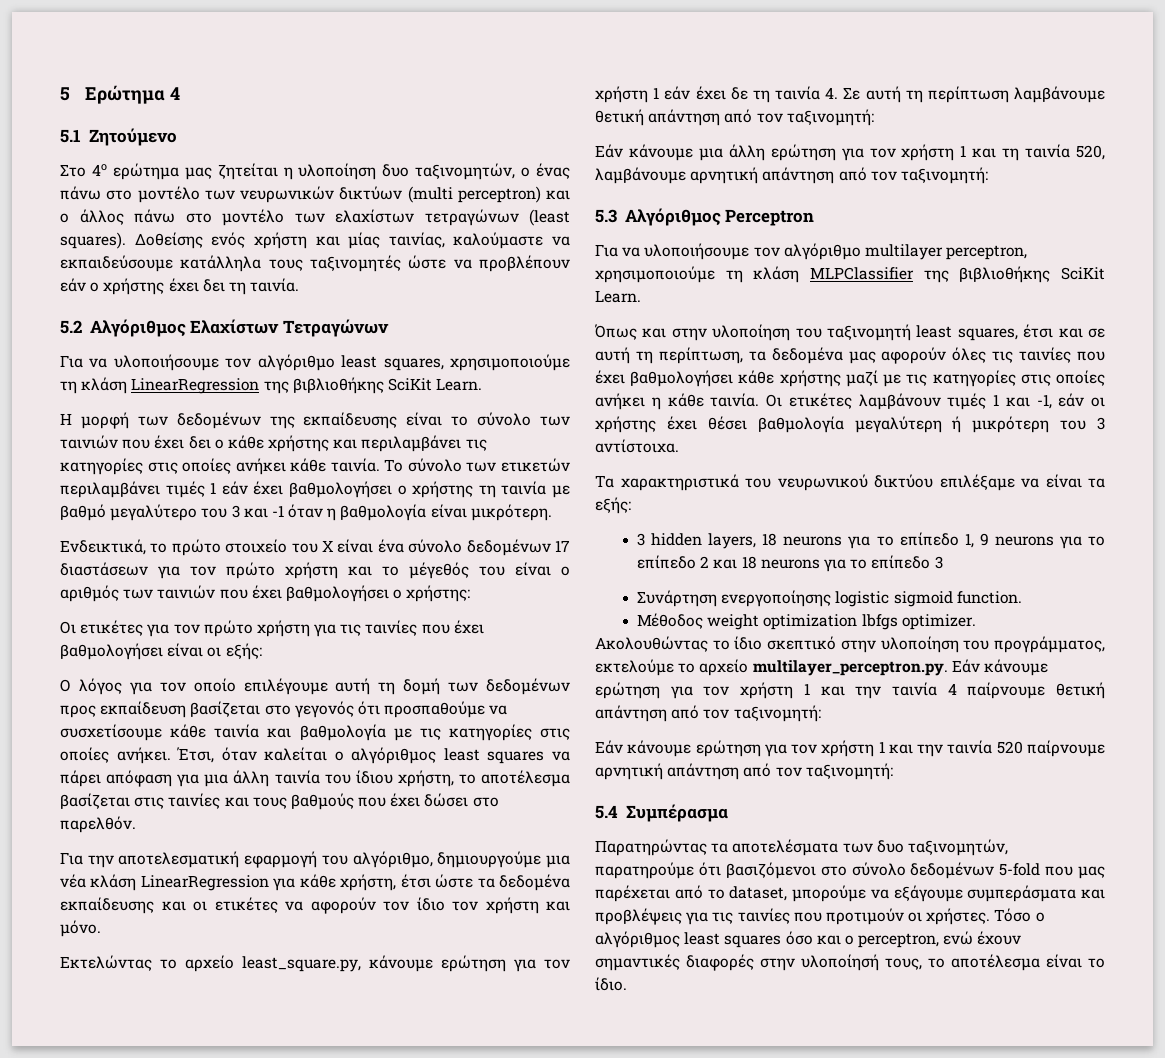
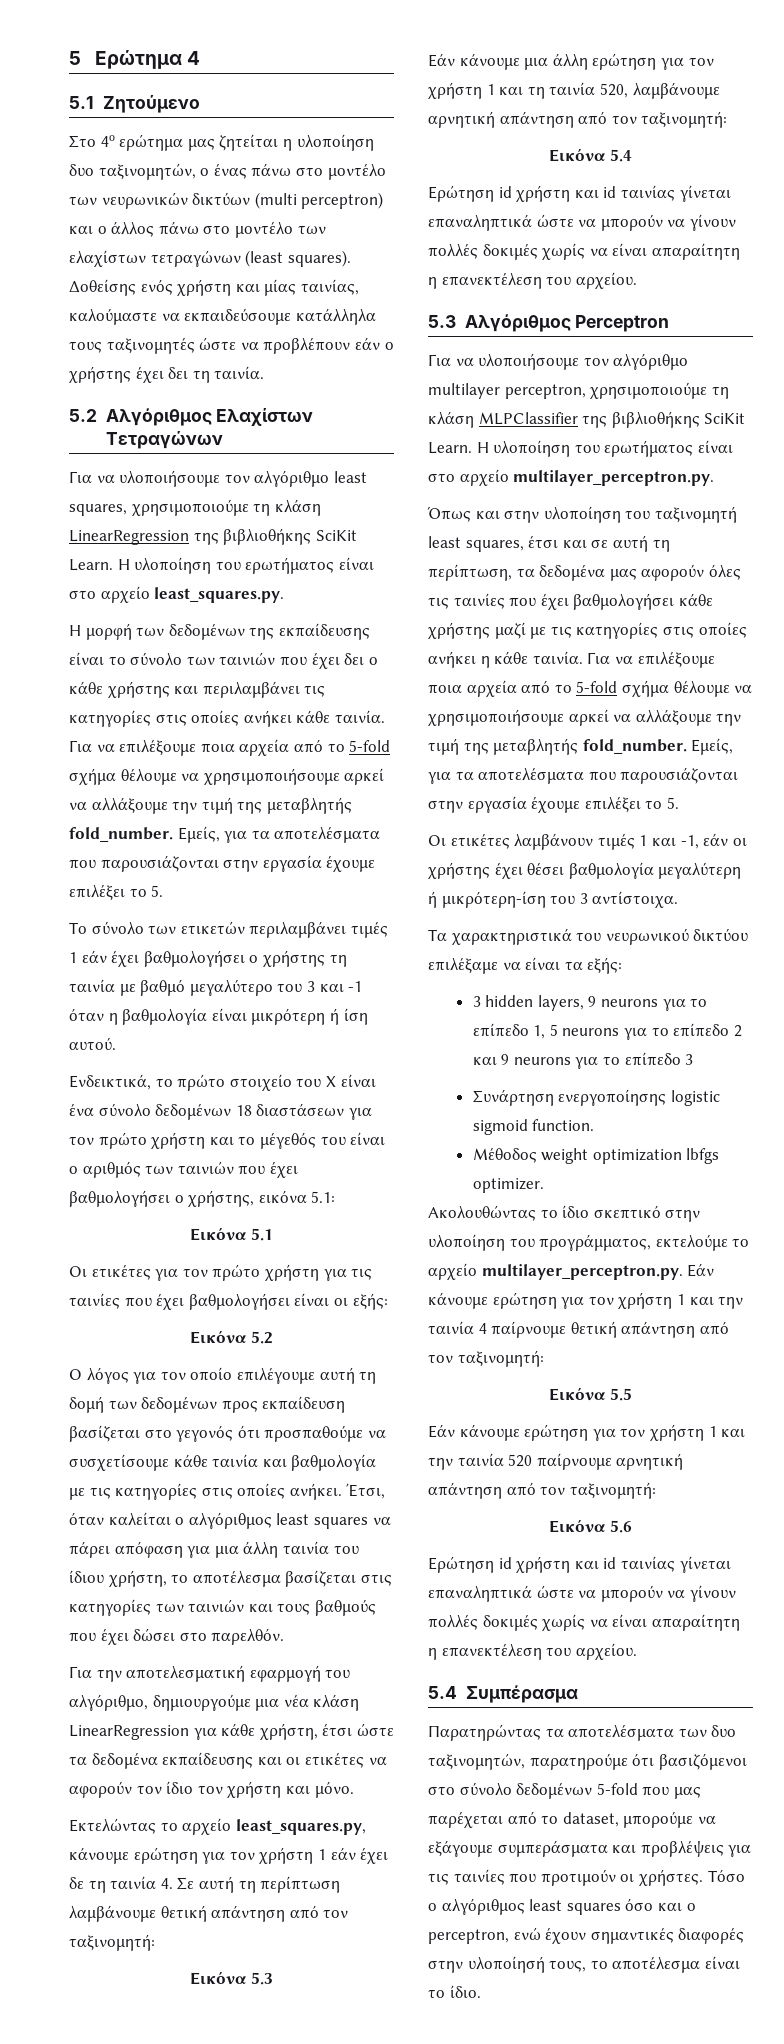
(483, 384) none -> [117,557,374,574] [69,586,285,603] Η υλοποίηση του ερωτήματος είναι στο αρχείο least_squares.py.
(380, 465) none -> [69,739,391,756] [69,768,385,785] [69,797,352,814] [69,826,381,843] [69,855,376,872] [69,884,164,901] Για να επιλέξουμε ποια αρχεία από το 5-fold σχήμα θέλουμε να χρησιμοποιήσουμε αρκεί να αλλάξουμε την τιμή της μεταβλητής fold_number. Εμείς, για τα αποτελέσματα που παρουσιάζονται στην εργασία έχουμε επιλέξει το 5. //
[470,504,552,521] μικρότερη. -> [251,1008,368,1025] [69,1037,116,1050] μικρότερη ή ίση αυτού.
[554,540,570,552] 17 -> [235,1105,252,1116] 18
[406,585,471,602] χρήστης: -> [188,1190,336,1207] [190,1227,273,1241] χρήστης, εικόνα 5.1: // Εικόνα 5.1
(262, 651) none -> [190,1330,273,1344] // Εικόνα 5.2
[168,793,221,809] ταινίες -> [69,1599,245,1616] κατηγορίες των ταινιών
[242,956,361,972] least_square.py, -> [235,1819,366,1835] least_squares.py,
(874, 117) none -> [190,1971,273,1985] // Εικόνα 5.3
(988, 175) none -> [549,148,632,162] [428,185,731,202] [428,214,736,231] [428,243,740,260] [428,272,637,289] // Εικόνα 5.4 // Ερώτηση id χρήστη και id ταινίας γίνεται επαναληπτικά ώστε να μπορούν να γίνουν πολλές δοκιμές χωρίς να είναι απαραίτητη η επανεκτέλεση του αρχείου.
(641, 296) none -> [476,440,733,457] [428,469,715,486] Η υλοποίηση του ερωτήματος είναι στο αρχείο multilayer_perceptron.py.
(760, 400) none -> [587,651,715,668] [428,680,753,697] [428,709,742,726] [428,738,734,755] [428,767,739,784] [428,796,679,813] Για να επιλέξουμε ποια αρχεία από το 5-fold σχήμα θέλουμε να χρησιμοποιήσουμε αρκεί να αλλάξουμε την τιμή της μεταβλητής fold_number. Εμείς, για τα αποτελέσματα που παρουσιάζονται στην εργασία έχουμε επιλέξει το 5. //
[972,416,1050,433] μικρότερη -> [441,891,546,908] μικρότερη-ίση
[762,533,778,546] 18 -> [588,996,597,1007] 9
[979,533,989,546] 9 -> [549,1024,558,1036] 5
[741,556,757,569] 18 -> [501,1054,510,1065] 9
(821, 713) none -> [549,1387,632,1401] // Εικόνα 5.5
(893, 771) none -> [549,1519,632,1533] [428,1556,731,1573] [428,1585,736,1602] [428,1614,740,1631] [428,1643,637,1660] // Εικόνα 5.6 // Ερώτηση id χρήστη και id ταινίας γίνεται επαναληπτικά ώστε να μπορούν να γίνουν πολλές δοκιμές χωρίς να είναι απαραίτητη η επανεκτέλεση του αρχείου.

